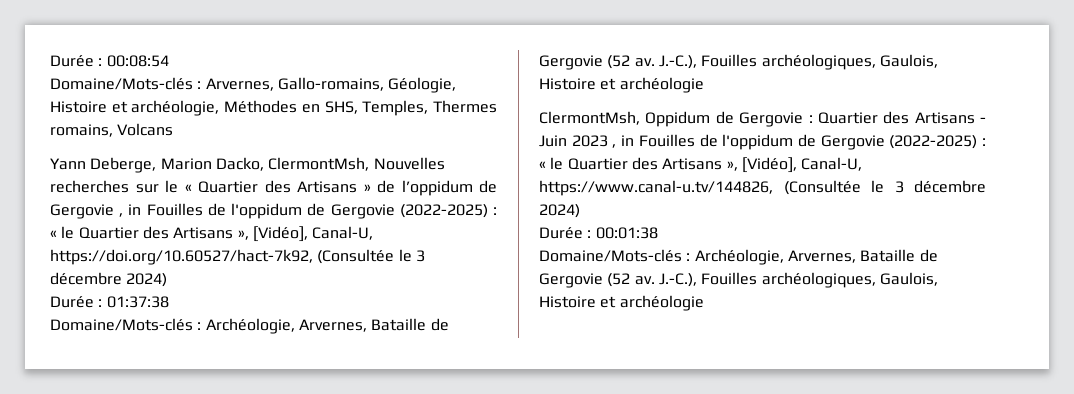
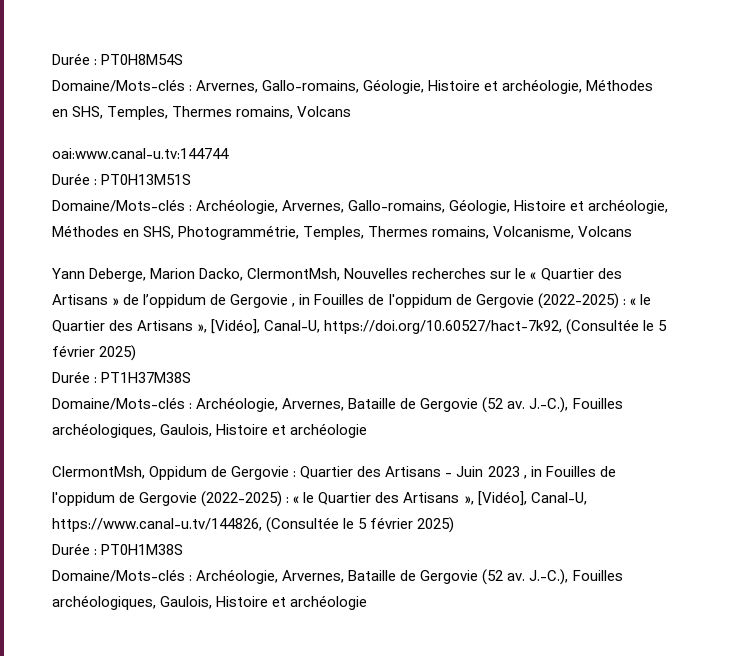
[50,55,169,67] Durée : 00:08:54 -> [52,53,184,65] Durée : PT0H8M54S
(174, 129) none -> [52,148,229,159] [52,173,192,185] [52,199,669,214] [52,225,633,240] // oai:www.canal-u.tv:144744 // Durée : PT0H13M51S // Domaine/Mots-clés : Archéologie, Arvernes, Gallo-romains, Géologie, Histoire et archéologie, Méthodes en SHS, Photogrammétrie, Temples, Thermes romains, Volcanisme, Volcans
[415,250,425,262] [50,272,168,287] [50,296,169,308] 3 décembre 2024) // Durée : 01:37:38 -> [658,320,668,331] [52,345,137,361] [52,371,192,383] 5 février 2025) // Durée : PT1H37M38S
[894,180,986,193] [539,204,580,218] [539,227,658,239] 3 décembre 2024) // Durée : 00:01:38 -> [358,517,455,533] [52,543,184,555] 5 février 2025) // Durée : PT0H1M38S

